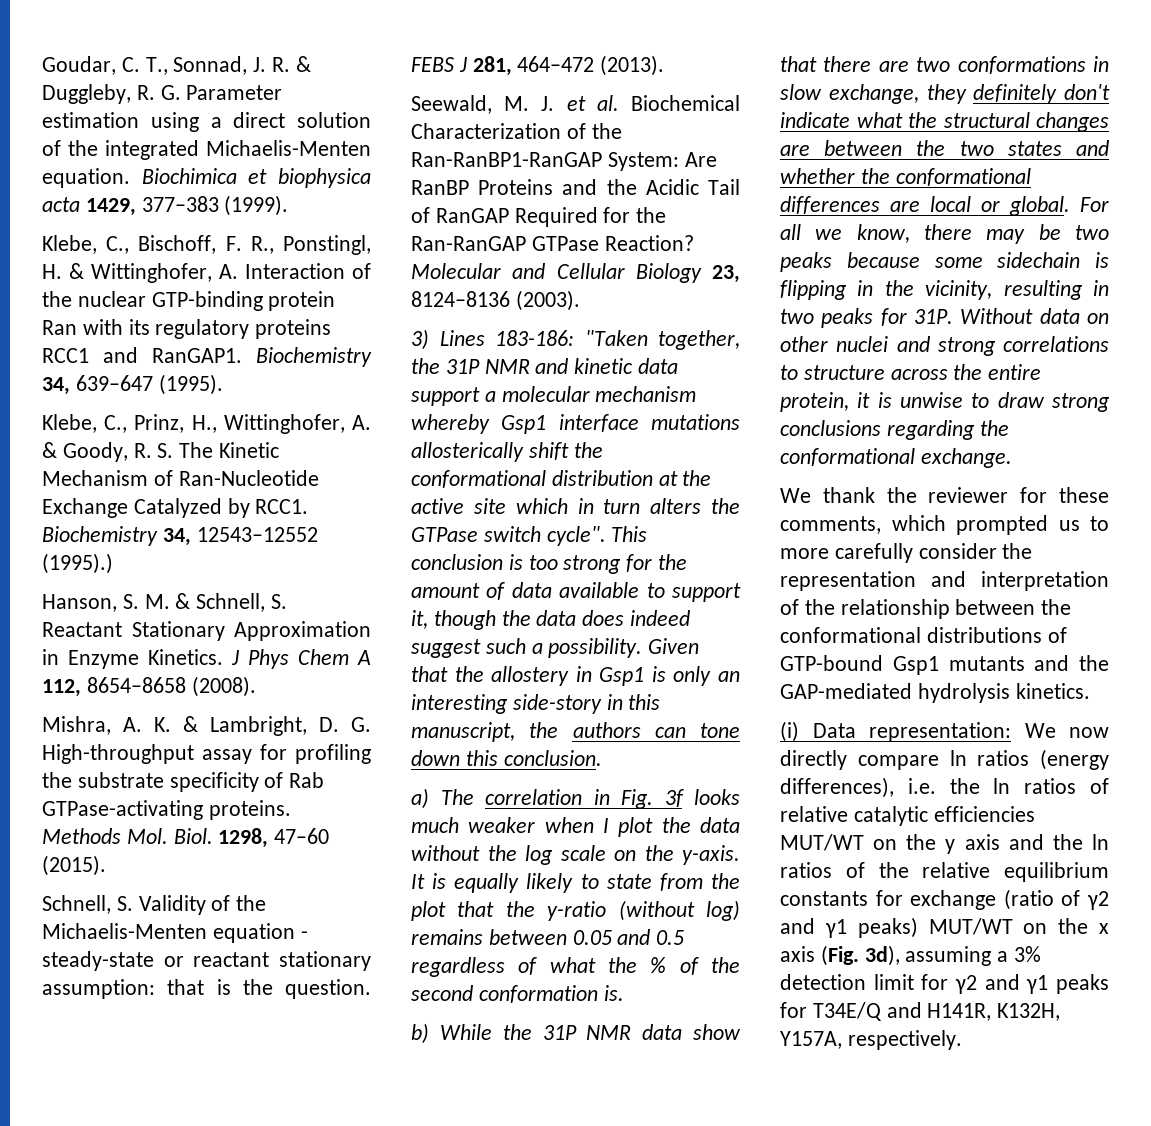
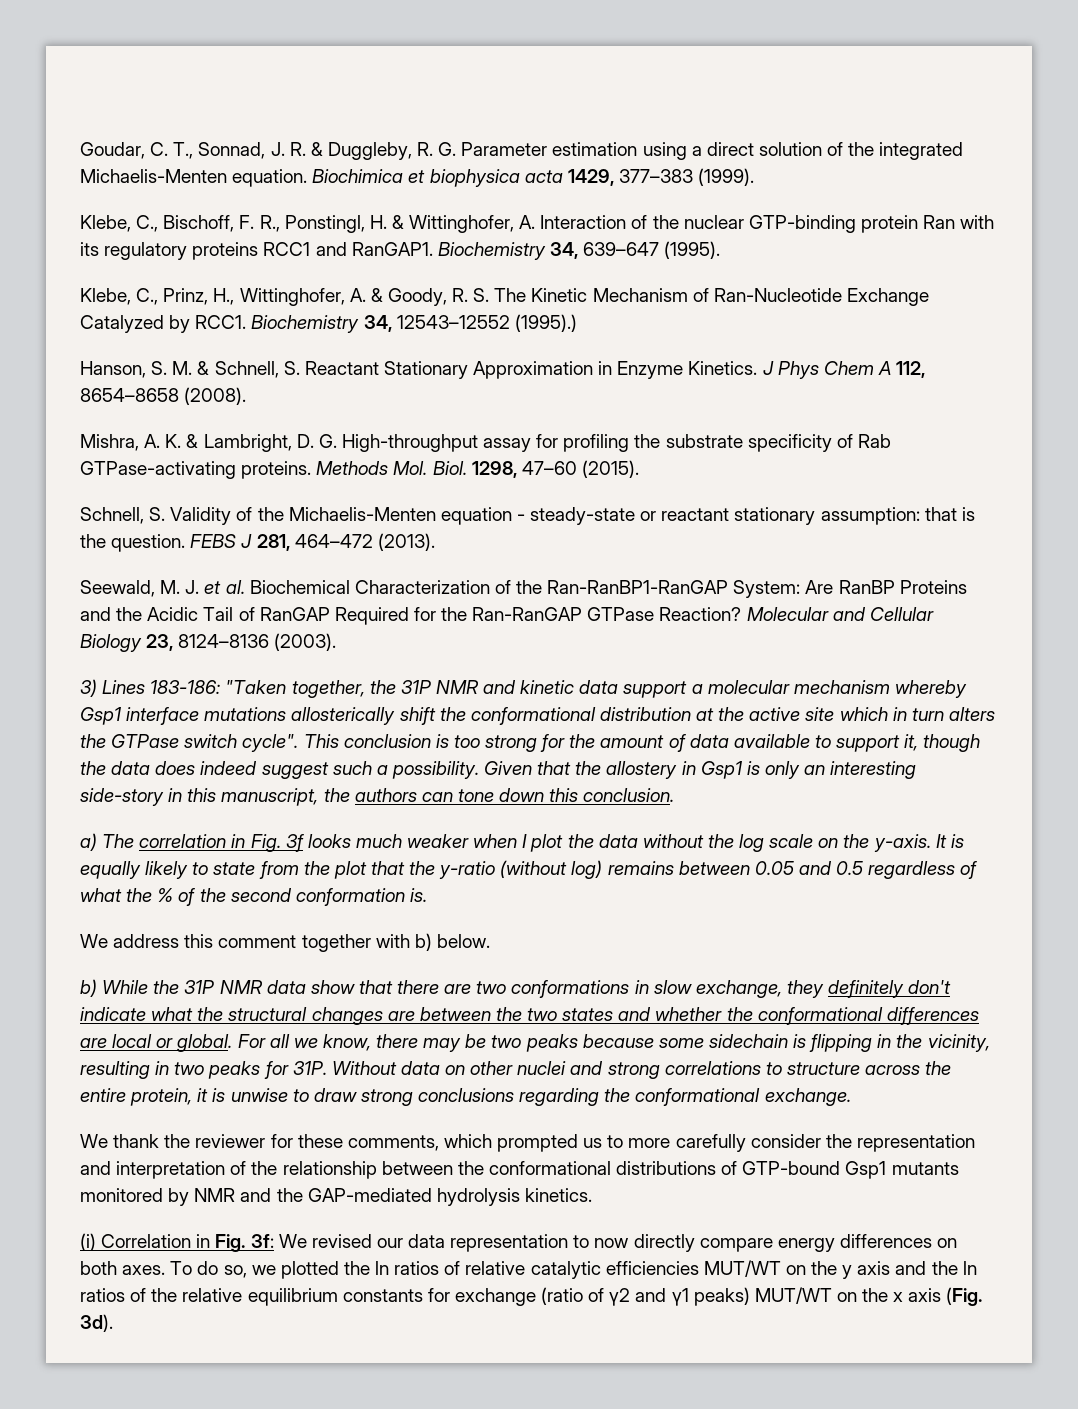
(624, 993) none -> [80,933,490,952] // We address this comment together with b) below.
(1025, 663) none -> [80,1188,236,1206] monitored by NMR
[812,722,1109,742] [780,749,1109,770] [780,777,936,798] Data representation: We now directly compare ln ratios (energy differences), i.e. -> [101,1234,958,1252] [80,1261,339,1279] Correlation in Fig. 3f: We revised our data representation to now directly compare energy differences on both axes. To do so, we plotted
[864,945,1042,966] [780,974,1109,994] [780,1002,1061,1021] [780,1030,962,1050] 3d), assuming a 3% detection limit for γ2 and γ1 peaks for T34E/Q and H141R, K132H, Y157A, respectively. -> [80,1314,113,1332] 3d).

